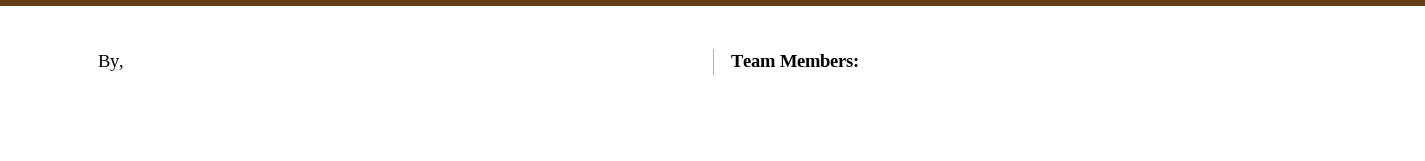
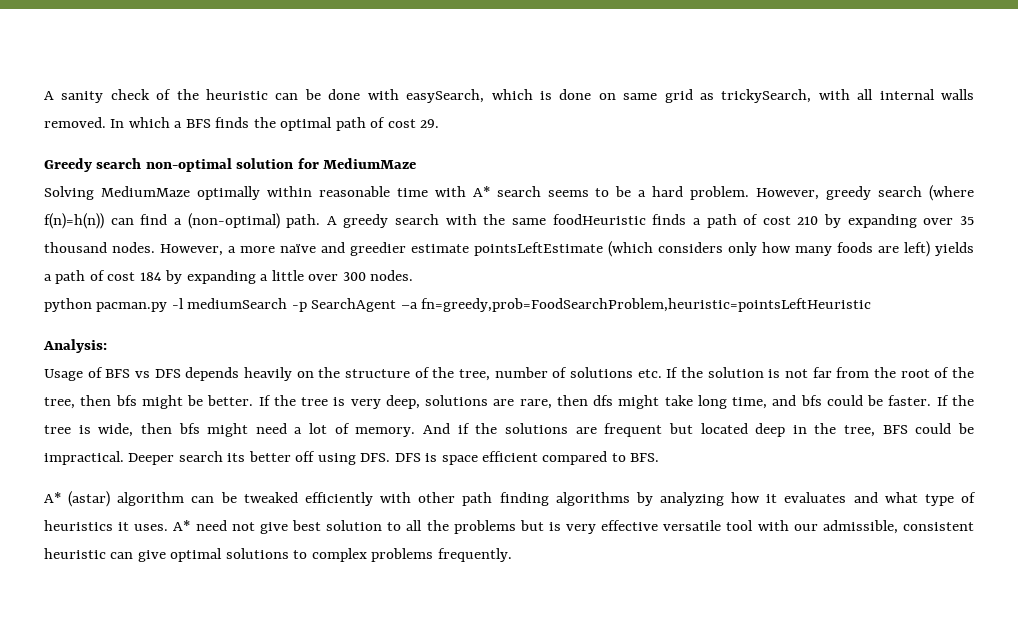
[98,55,124,71] [731,54,859,67] By, // Team Members: -> [44,89,974,103] [44,117,440,131] [44,158,417,172] [44,185,975,201] [44,213,974,229] [44,241,974,257] [44,270,414,284] [44,298,872,312] [43,339,107,353] [44,367,974,381] [44,395,974,409] [44,423,974,437] [44,451,660,465] [44,491,976,507] [44,520,974,534] [44,548,512,562] A sanity check of the heuristic can be done with easySearch, which is done on same grid as trickySearch, with all internal walls removed. In which a BFS finds the optimal path of cost 29. // Greedy search non-optimal solution for MediumMaze // Solving MediumMaze optimally within reasonable time with A* search seems to be a hard problem. However, greedy search (where f(n)=h(n)) can find a (non-optimal) path. A greedy search with the same foodHeuristic finds a path of cost 210 by expanding over 35 thousand nodes. However, a more naïve and greedier estimate pointsLeftEstimate (which considers only how many foods are left) yields a path of cost 184 by expanding a little over 300 nodes. // python pacman.py -l mediumSearch -p SearchAgent –a fn=greedy,prob=FoodSearchProblem,heuristic=pointsLeftHeuristic // Analysis: // Usage of BFS vs DFS depends heavily on the structure of the tree, number of solutions etc. If the solution is not far from the root of the tree, then bfs might be better. If the tree is very deep, solutions are rare, then dfs might take long time, and bfs could be faster. If the tree is wide, then bfs might need a lot of memory. And if the solutions are frequent but located deep in the tree, BFS could be impractical. Deeper search its better off using DFS. DFS is space efficient compared to BFS. // A* (astar) algorithm can be tweaked efficiently with other path finding algorithms by analyzing how it evaluates and what type of heuristics it uses. A* need not give best solution to all the problems but is very effective versatile tool with our admissible, consistent heuristic can give optimal solutions to complex problems frequently.

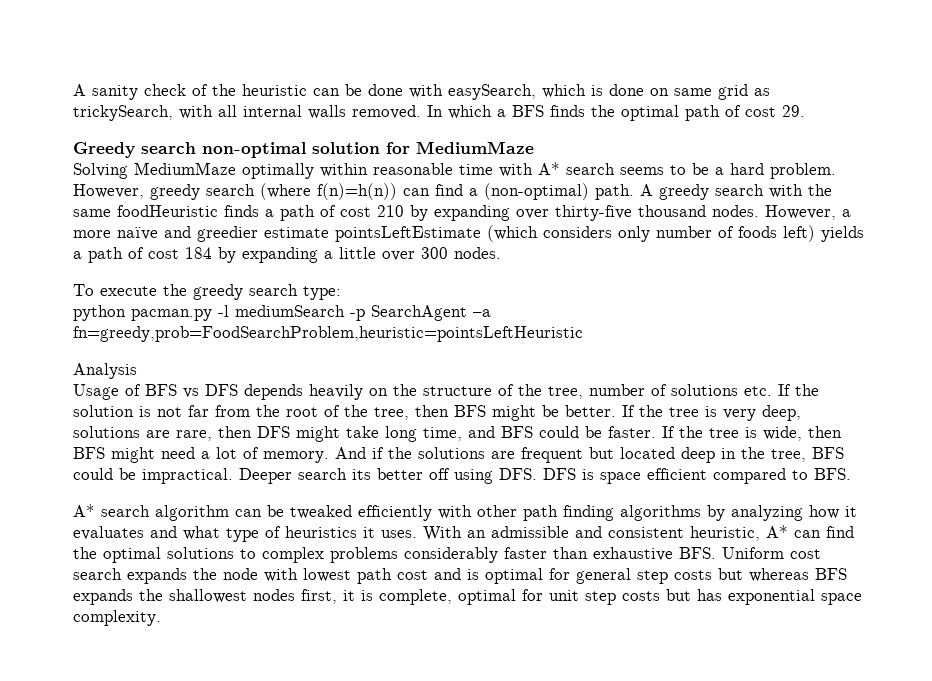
[959,216,974,225] 35 -> [555,205,632,221] thirty-five
[762,242,899,256] how many foods are -> [656,226,777,238] number of foods
(414, 275) none -> [73,284,341,300] // To execute the greedy search type:
[43,339,107,353] Analysis: -> [73,363,137,379] Analysis
[115,395,137,406] bfs -> [454,405,486,417] BFS
[593,395,614,406] dfs -> [257,426,290,438] DFS
[800,395,822,406] bfs -> [501,426,533,438] BFS
[178,423,200,434] bfs -> [73,447,105,459] BFS
[68,491,111,507] (astar) -> [101,505,150,517] search
[173,520,974,534] [44,548,166,562] A* need not give best solution to all the problems but is very effective versatile tool with our admissible, consistent heuristic can give -> [423,525,854,541] [73,547,97,559] With an admissible and consistent heuristic, A* can find the
[437,548,512,562] frequently. -> [404,547,821,563] [73,568,847,584] [73,589,862,605] [73,610,161,626] considerably faster than exhaustive BFS. Uniform cost search expands the node with lowest path cost and is optimal for general step costs but whereas BFS expands the shallowest nodes first, it is complete, optimal for unit step costs but has exponential space complexity.

